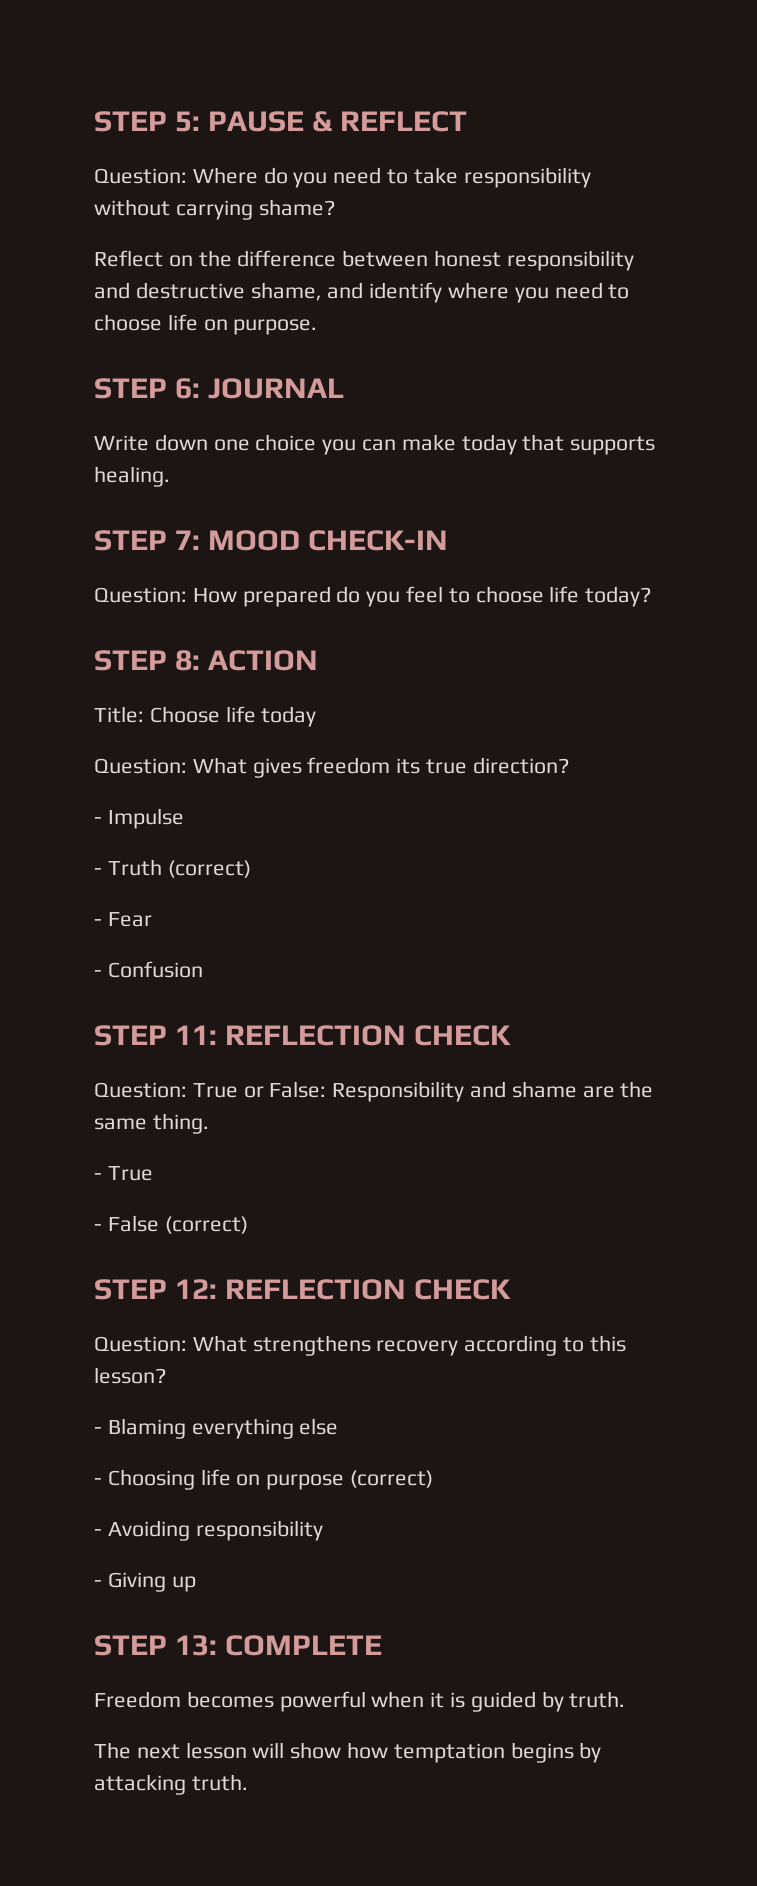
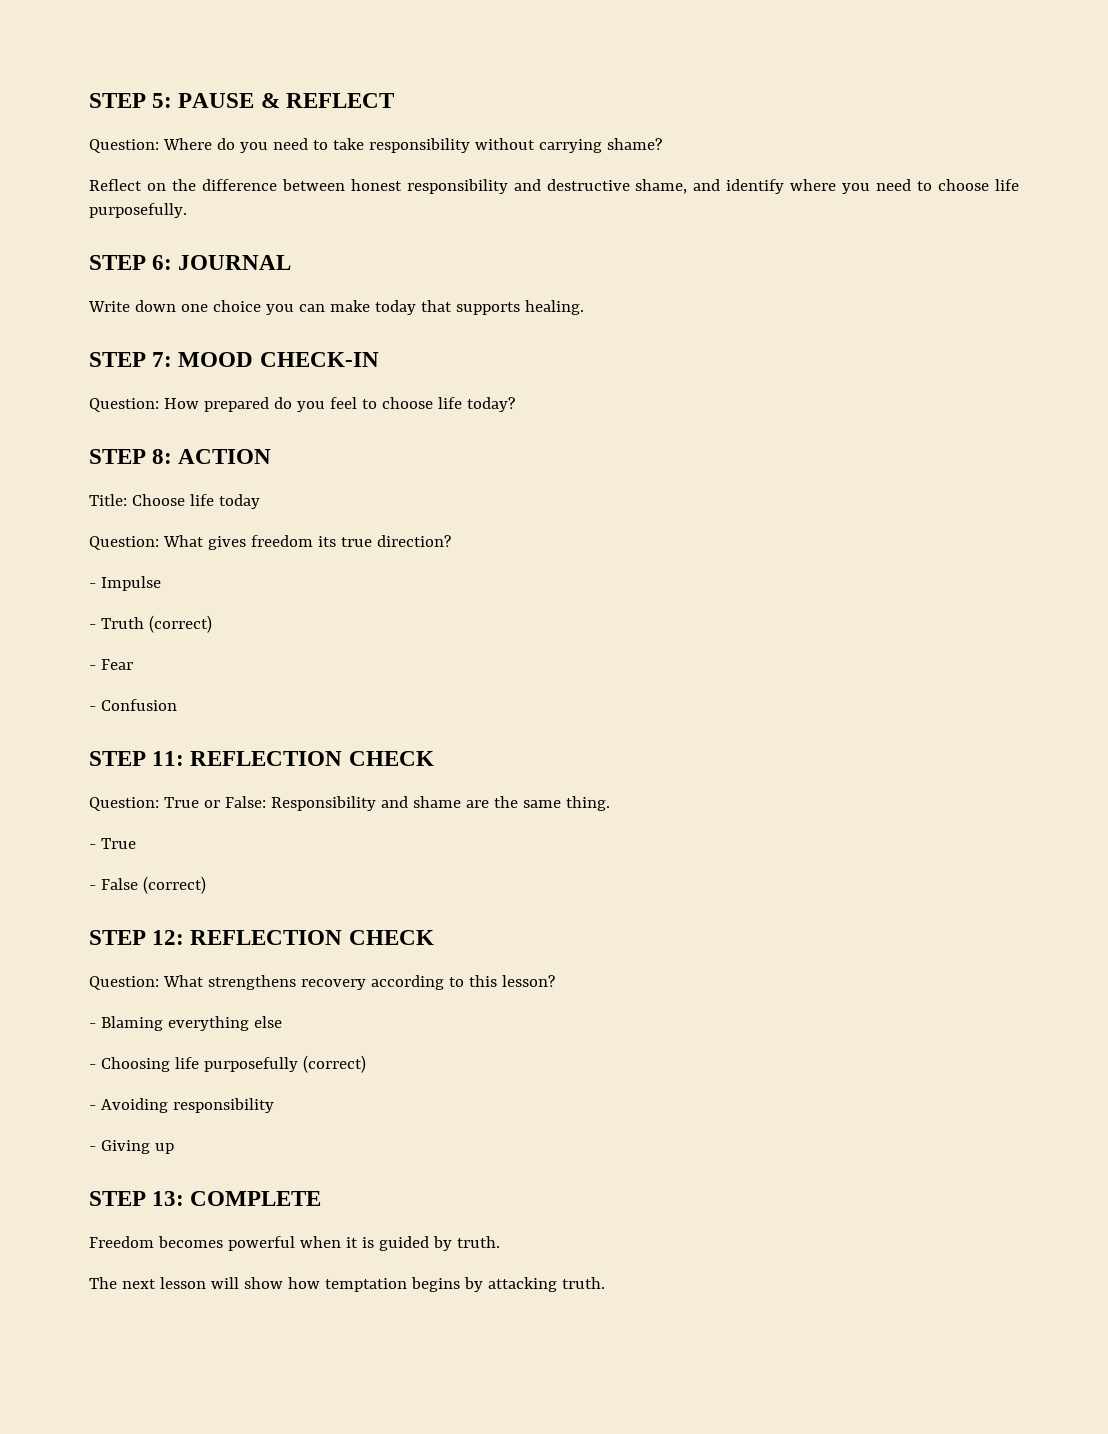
[203,319,318,335] on purpose. -> [89,203,187,218] purposefully.
[236,1474,345,1490] on purpose -> [203,1057,298,1072] purposefully

